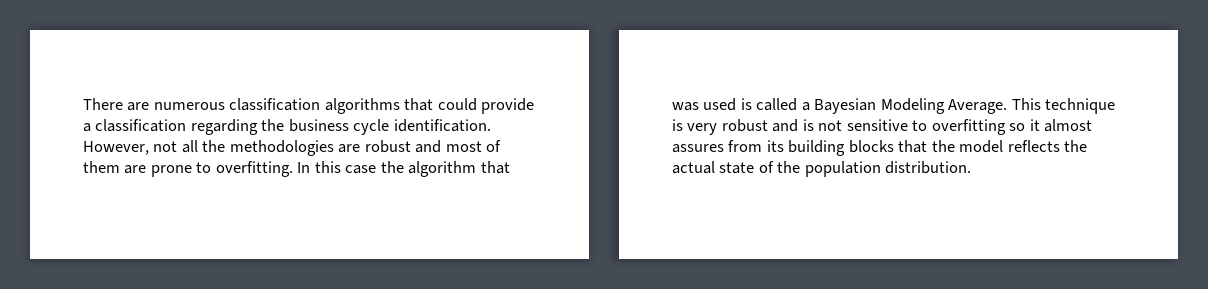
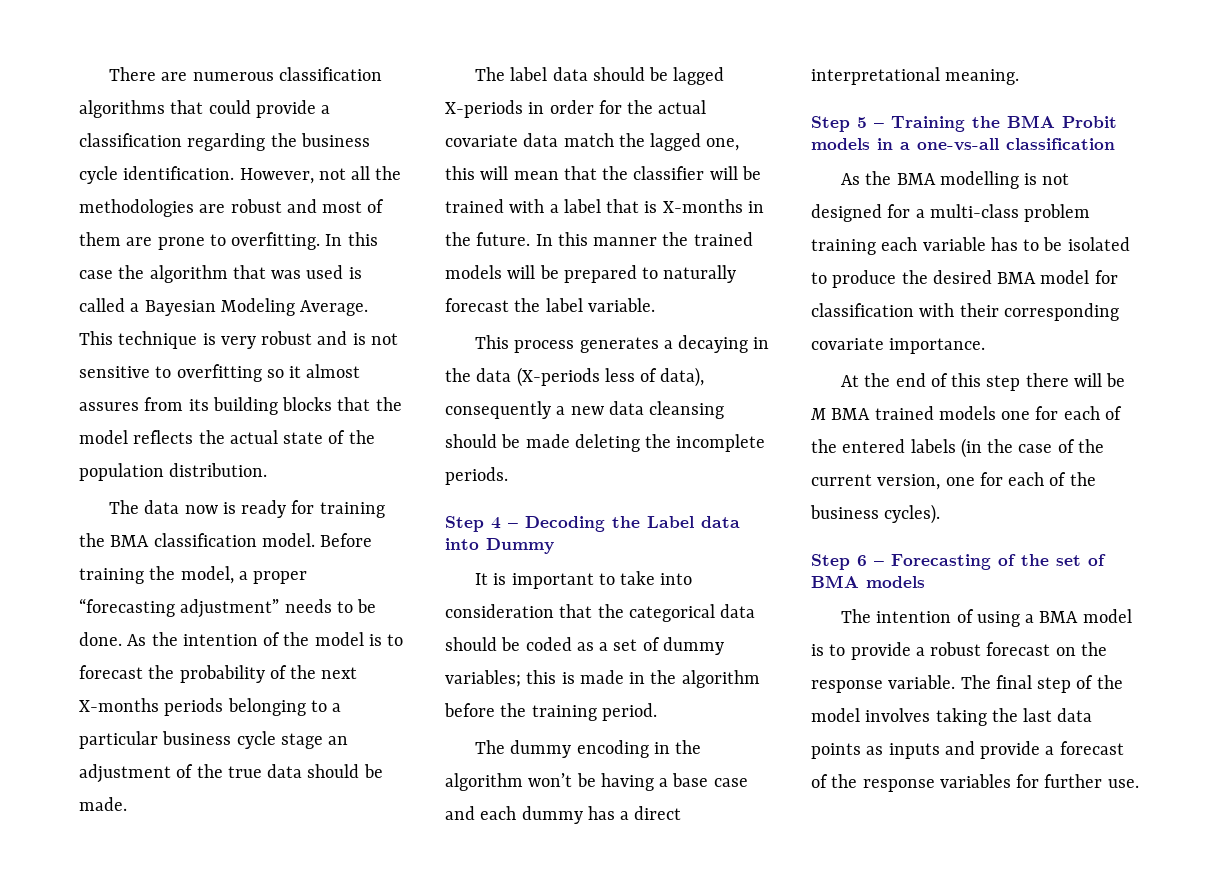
(972, 167) none -> [109,500,385,518] [79,533,373,547] [79,566,308,584] [79,598,377,618] [79,632,404,646] [79,665,358,683] [79,698,342,716] [79,731,349,749] [79,764,383,783] [79,797,127,811] [475,67,725,85] [445,100,707,118] [445,133,740,151] [445,166,761,180] [445,199,764,213] [445,232,753,246] [445,265,737,283] [445,298,655,312] [475,335,770,353] [445,367,705,387] [445,401,725,419] [445,434,766,452] [445,467,508,485] [445,516,740,532] [445,538,554,554] [475,571,693,589] [445,604,756,622] [445,637,724,655] [445,670,760,688] [444,703,657,721] [475,740,702,758] [445,773,748,791] [445,806,682,824] [811,67,1020,85] [811,115,1117,132] [811,138,1115,151] [841,171,1070,189] [811,204,1091,222] [811,237,1130,255] [811,270,1118,288] [811,303,1119,321] [811,338,986,354] [841,373,1126,391] [810,406,1122,420] [811,438,1104,458] [811,472,1096,490] [810,504,941,524] [811,554,1106,570] [811,575,925,588] [841,609,1132,627] [811,642,1107,660] [811,675,1123,693] [811,708,1093,726] [811,741,1124,759] [811,774,1139,792] // The data now is ready for training the BMA classification model. Before training the model, a proper “forecasting adjustment” needs to be done. As the intention of the model is to forecast the probability of the next X-months periods belonging to a particular business cycle stage an adjustment of the true data should be made. // The label data should be lagged X-periods in order for the actual covariate data match the lagged one, this will mean that the classifier will be trained with a label that is X-months in the future. In this manner the trained models will be prepared to naturally forecast the label variable. // This process generates a decaying in the data (X-periods less of data), consequently a new data cleansing should be made deleting the incomplete periods. // Step 4 – Decoding the Label data into Dummy // It is important to take into consideration that the categorical data should be coded as a set of dummy variables; this is made in the algorithm before the training period. // The dummy encoding in the algorithm won’t be having a base case and each dummy has a direct interpretational meaning. // Step 5 – Training the BMA Probit models in a one-vs-all classification // As the BMA modelling is not designed for a multi-class problem training each variable has to be isolated to produce the desired BMA model for classification with their corresponding covariate importance. // At the end of this step there will be M BMA trained models one for each of the entered labels (in the case of the current version, one for each of the business cycles). // Step 6 – Forecasting of the set of BMA models // The intention of using a BMA model is to provide a robust forecast on the response variable. The final step of the model involves taking the last data points as inputs and provide a forecast of the response variables for further use.

